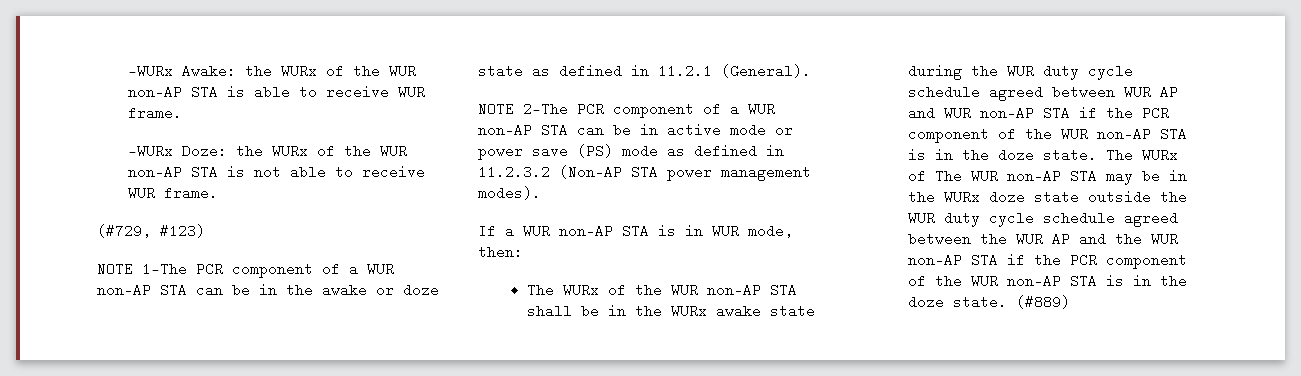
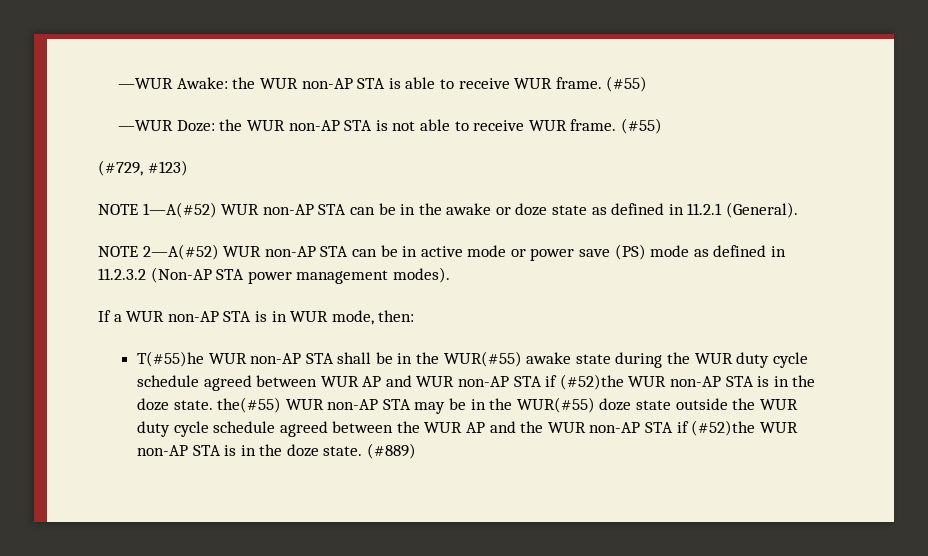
[128,64,174,78] —WURx -> [118,78,174,89] —WUR
[281,64,381,78] WURx of the -> (256, 83) none
[128,144,336,158] // —WURx Doze: the WURx of -> [606,76,648,92] [118,120,215,132] (#55) // —WUR Doze:
(219, 193) none -> [620,118,662,134] (#55)
[142,262,358,278] 1—The PCR component of a -> [142,202,217,218] 1—A(#52)
[523,102,739,118] 2—The PCR component of a -> [142,244,219,260] 2—A(#52)
[527,283,663,297] The WURx of the -> [136,351,204,367] T(#55)he
[671,304,708,318] WURx -> [443,351,522,367] WUR(#55)
[1106,106,1170,120] [908,127,1188,143] [908,148,1179,162] [908,169,963,183] the PCR component of the WUR non-AP STA is in the doze state. The WURx of The -> [559,374,816,390] [136,397,282,413] (#52)the WUR non-AP STA is in the doze state. the(#55)
[944,190,981,204] WURx -> [516,397,595,413] WUR(#55)
[1034,253,1188,269] [908,274,963,288] the PCR component of the -> [691,420,756,436] (#52)the

